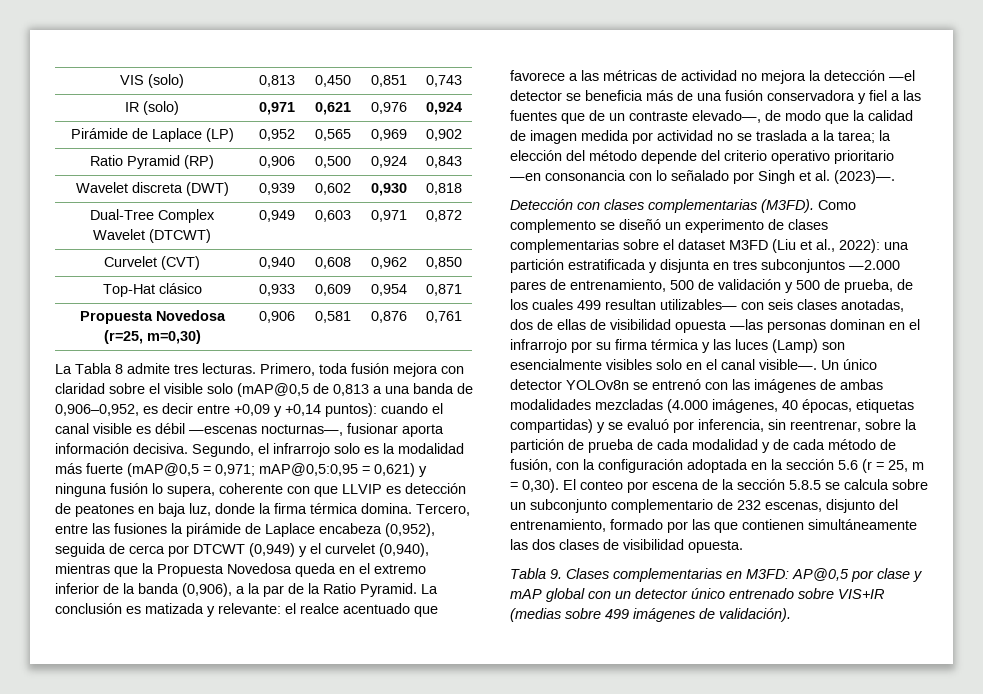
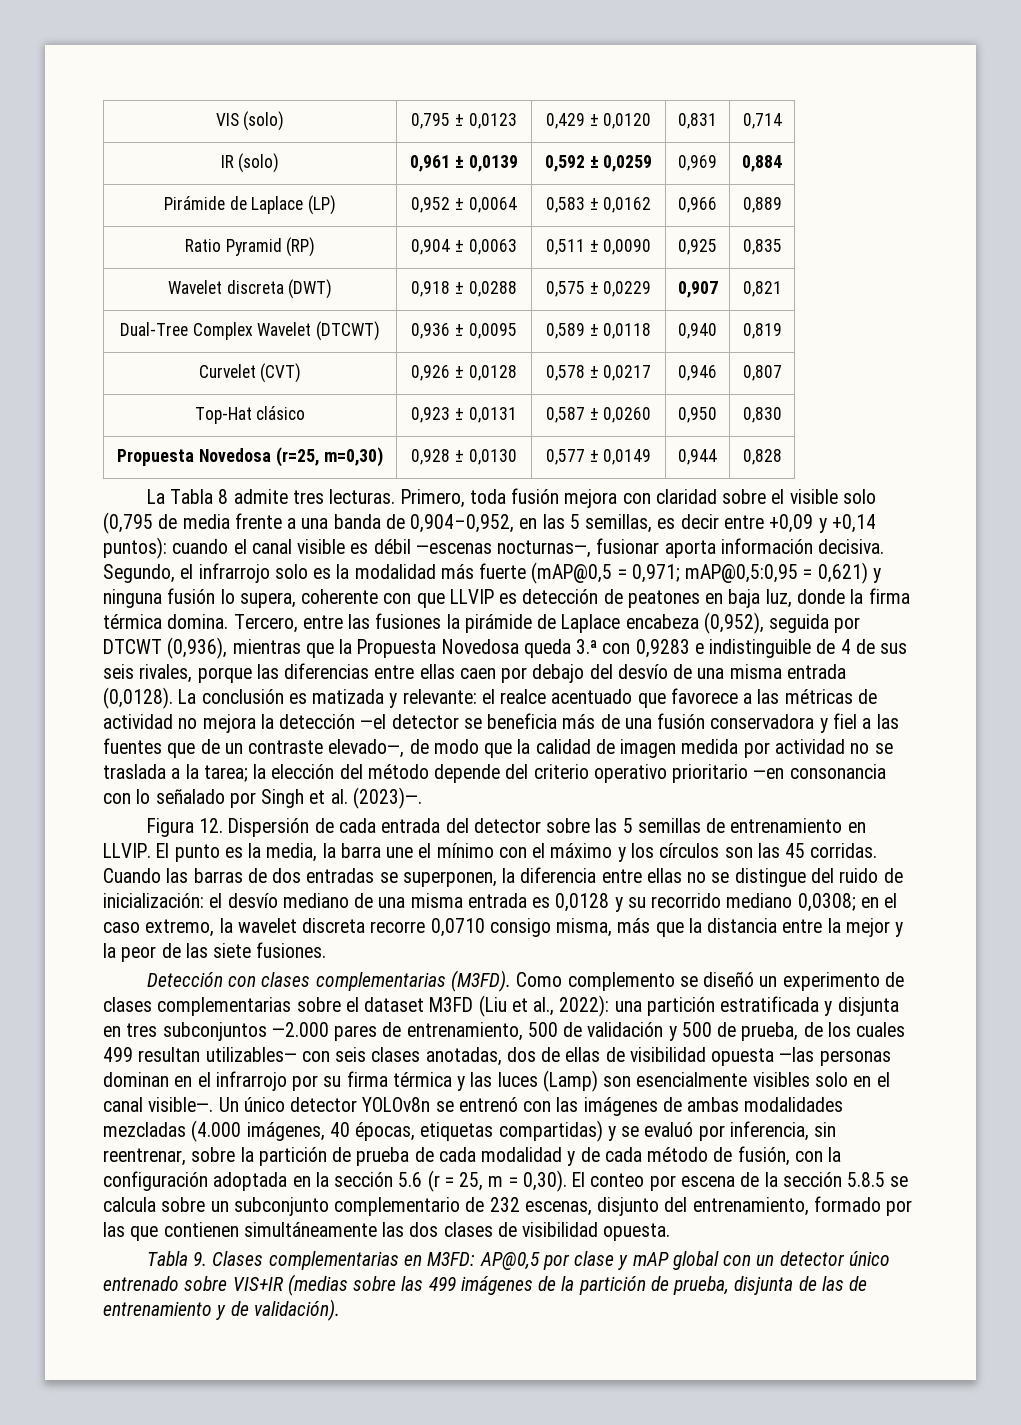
[258,75,295,87] [314,75,351,87] [370,75,407,87] [426,75,462,87] [125,101,179,115] [258,102,295,115] [314,102,351,115] [370,102,407,114] [426,102,462,115] 0,813 | 0,450 | 0,851 | 0,743 // IR (solo) | 0,971 | 0,621 | 0,976 | 0,924 -> [411,113,517,129] [545,113,652,129] [678,113,717,129] [742,113,782,129] [220,153,280,173] [410,155,518,172] [544,155,653,172] [678,155,717,171] [742,155,782,172] 0,795 ± 0,0123 | 0,429 ± 0,0120 | 0,831 | 0,714 // IR (solo) | 0,961 ± 0,0139 | 0,592 ± 0,0259 | 0,969 | 0,884
[314,129,351,141] [370,129,407,141] [426,129,462,141] [90,155,214,169] [258,156,295,168] [314,156,351,168] [370,156,407,168] [426,156,462,168] [75,182,229,196] [258,183,295,195] [314,183,351,195] [370,183,407,196] [426,183,462,195] [90,209,215,223] [93,229,211,243] [258,210,295,222] [314,210,351,222] [370,210,407,222] [426,210,462,222] [104,256,200,270] [258,257,295,269] [314,257,351,269] [370,257,407,269] [426,257,462,269] [102,283,202,297] [258,284,295,296] [314,284,351,296] [370,284,407,296] [426,284,462,296] [79,310,226,324] [103,330,201,344] [258,311,295,323] [314,311,351,323] [370,311,407,323] [426,311,462,323] | 0,565 | 0,969 | 0,902 // Ratio Pyramid (RP) | 0,906 | 0,500 | 0,924 | 0,843 // Wavelet discreta (DWT) | 0,939 | 0,602 | 0,930 | 0,818 // Dual-Tree Complex Wavelet (DTCWT) | 0,949 | 0,603 | 0,971 | 0,872 // Curvelet (CVT) | 0,940 | 0,608 | 0,962 | 0,850 // Top-Hat clásico | 0,933 | 0,609 | 0,954 | 0,871 // Propuesta Novedosa (r=25, m=0,30) | 0,906 | 0,581 | 0,876 | 0,761 -> [455,197,517,213] [545,197,652,213] [678,197,717,213] [742,197,782,213] [184,237,316,257] [411,239,517,255] [545,239,652,255] [678,239,717,255] [742,239,782,255] [167,279,333,299] [411,281,517,297] [545,281,652,297] [677,281,718,298] [742,281,782,297] [119,321,381,341] [411,323,517,339] [545,323,652,339] [678,323,717,339] [742,323,782,339] [198,363,302,383] [411,365,517,381] [545,365,652,381] [678,365,717,381] [742,365,782,381] [194,406,306,424] [411,407,517,423] [545,407,652,423] [678,407,717,423] [742,407,782,423] [117,447,383,467] [411,449,517,465] [545,449,652,465] [678,449,717,465] [742,449,782,465] ± 0,0064 | 0,583 ± 0,0162 | 0,966 | 0,889 // Ratio Pyramid (RP) | 0,904 ± 0,0063 | 0,511 ± 0,0090 | 0,925 | 0,835 // Wavelet discreta (DWT) | 0,918 ± 0,0288 | 0,575 ± 0,0229 | 0,907 | 0,821 // Dual-Tree Complex Wavelet (DTCWT) | 0,936 ± 0,0095 | 0,589 ± 0,0118 | 0,940 | 0,819 // Curvelet (CVT) | 0,926 ± 0,0128 | 0,578 ± 0,0217 | 0,946 | 0,807 // Top-Hat clásico | 0,923 ± 0,0131 | 0,587 ± 0,0260 | 0,950 | 0,830 // Propuesta Novedosa (r=25, m=0,30) | 0,928 ± 0,0130 | 0,577 ± 0,0149 | 0,944 | 0,828
[237,383,473,397] [55,404,139,416] (mAP@0,5 de 0,813 a una banda de 0,906–0,952, -> [103,512,653,534] (0,795 de media frente a una banda de 0,904–0,952, en las 5 semillas,
[109,543,429,557] de cerca por DTCWT (0,949) y el curvelet (0,940), -> [834,617,861,633] [103,637,228,659] por DTCWT (0,936),
[339,563,426,574] [55,583,417,597] en el extremo inferior de la banda (0,906), a la par de la Ratio Pyramid. -> [576,639,908,658] [103,663,846,683] [103,687,173,709] 3.ª con 0,9283 e indistinguible de 4 de sus seis rivales, porque las diferencias entre ellas caen por debajo del desvío de una misma entrada (0,0128).
(895, 177) none -> [146,818,866,837] [103,843,878,862] [103,867,903,887] [103,893,898,912] [103,918,904,937] [103,942,327,962] // Figura 12. Dispersión de cada entrada del detector sobre las 5 semillas de entrenamiento en LLVIP. El punto es la media, la barra une el mínimo con el máximo y los círculos son las 45 corridas. Cuando las barras de dos entradas se superponen, la diferencia entre ellas no se distingue del ruido de inicialización: el desvío mediano de una misma entrada es 0,0128 y su recorrido mediano 0,0308; en el caso extremo, la wavelet discreta recorre 0,0710 consigo misma, más que la distancia entre la mejor y la peor de las siete fusiones.
(601, 613) none -> [401,1276,424,1291] las
(715, 613) none -> [561,1276,868,1295] [103,1301,249,1320] la partición de prueba, disjunta de las de entrenamiento y de

